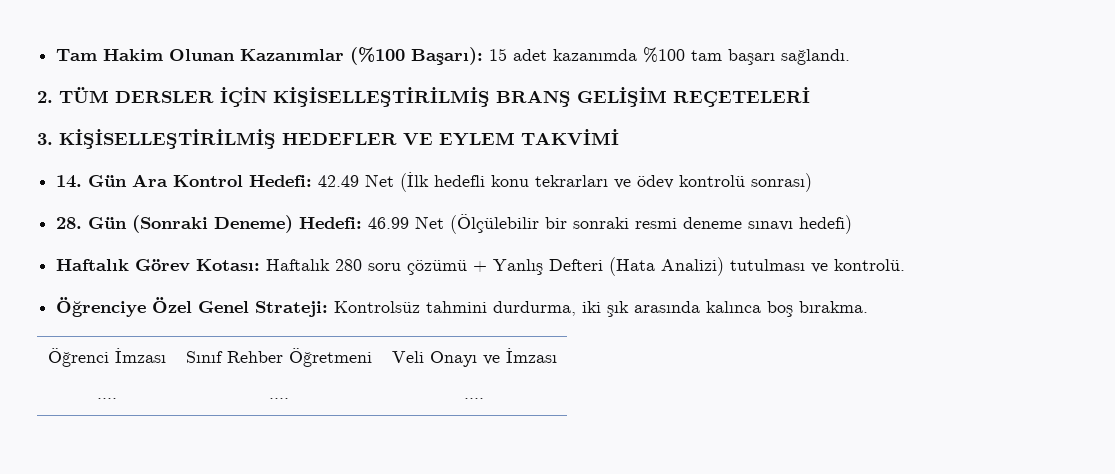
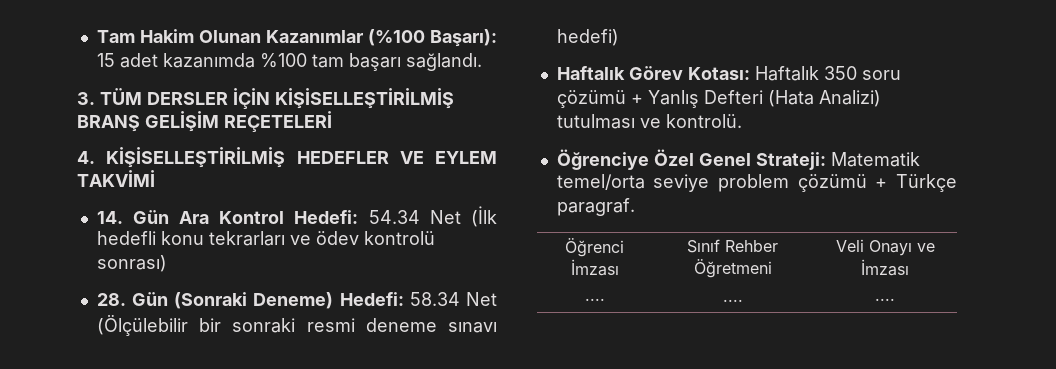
[37,91,53,103] 2. -> [77,92,95,105] 3.
[37,133,53,145] 3. -> [77,151,95,164] 4.
[318,175,360,187] 42.49 -> [368,210,420,224] 54.34
[368,217,410,229] 46.99 -> [409,292,460,306] 58.34
[335,259,363,271] 280 -> [823,66,857,80] 350
[334,301,869,317] Kontrolsüz tahmini durdurma, iki şık arasında kalınca boş bırakma. -> [830,152,920,167] [556,174,957,192] [556,198,635,216] Matematik temel/orta seviye problem çözümü + Türkçe paragraf.

